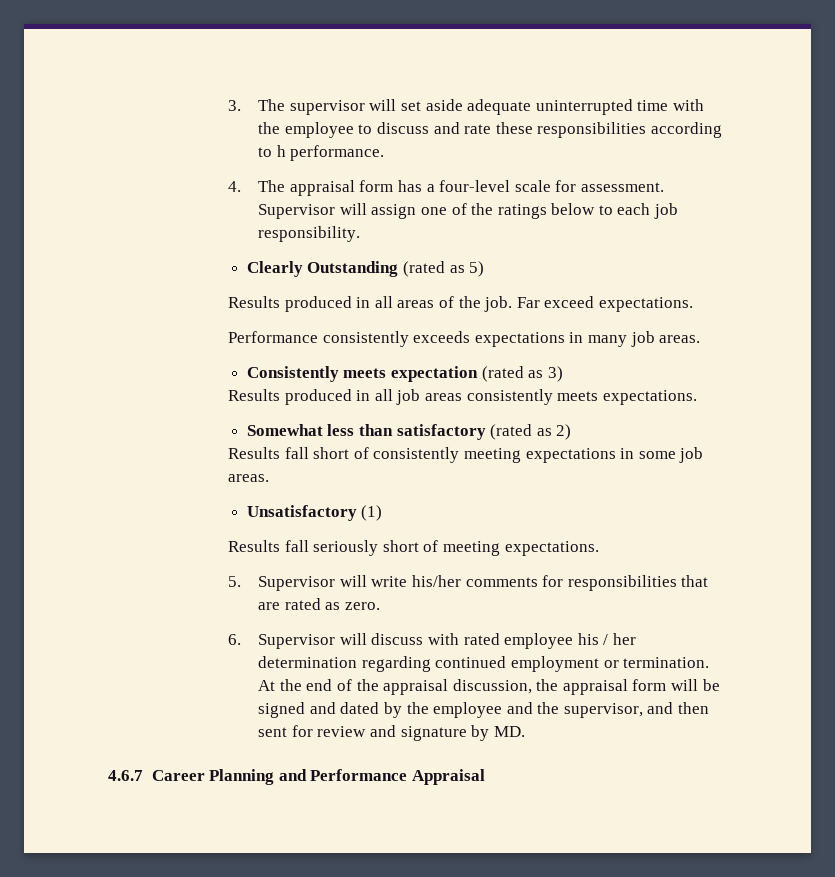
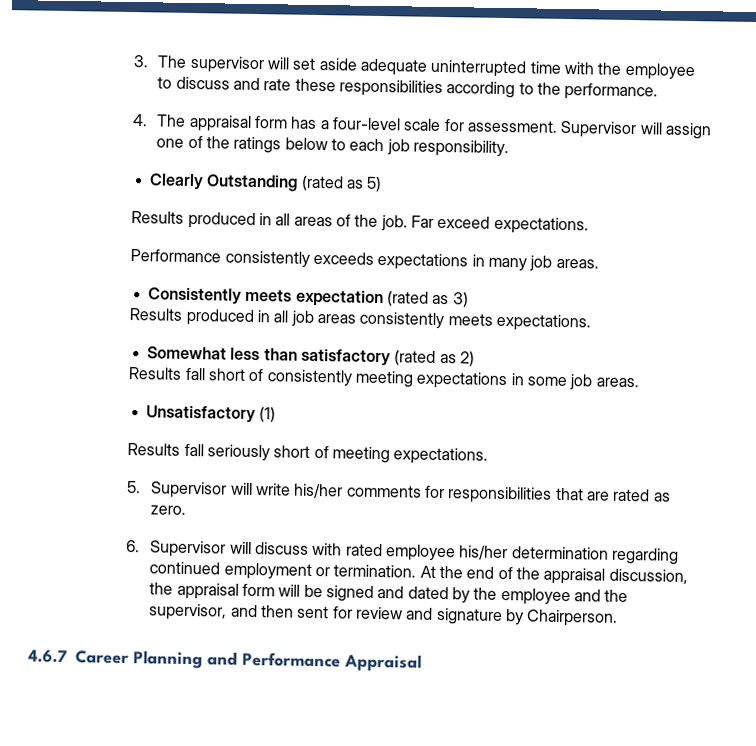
[276,145,286,157] h -> [536,82,561,95] the
[577,633,636,645] his / her -> [459,545,509,561] his/her
[493,726,525,737] MD. -> [526,609,619,627] Chairperson.

